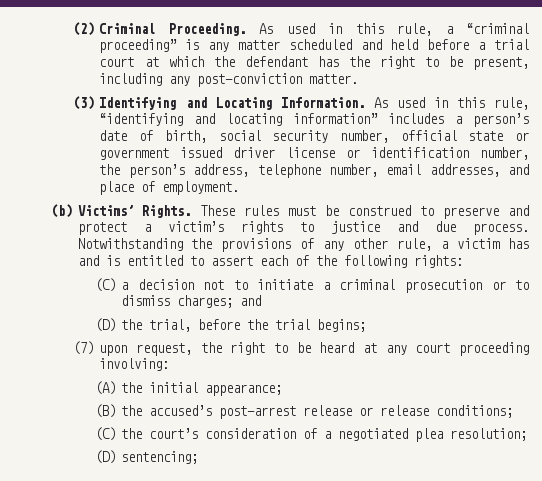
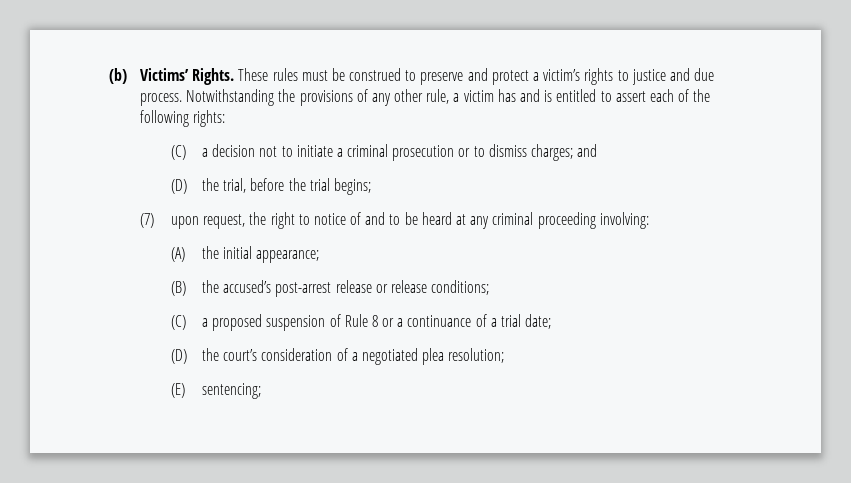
[72,22,530,36] [99,39,529,53] [99,56,530,70] [99,73,359,87] [72,96,530,110] [99,113,529,127] [99,130,529,143] [99,147,529,160] [99,164,529,178] [99,181,240,195] (2) Criminal Proceeding. As used in this rule, a “criminal proceeding” is any matter scheduled and held before a trial court at which the defendant has the right to be present, including any post-conviction matter. // (3) Identifying and Locating Information. As used in this rule, “identifying and locating information” includes a person’s date of birth, social security number, official state or government issued driver license or identification number, the person’s address, telephone number, email addresses, and place of employment. // -> (109, 76) none
(289, 348) none -> [313,212,401,225] notice of and to
[415,343,451,353] court -> [492,212,534,225] criminal
(116, 434) none -> [201,314,552,331] [170,349,187,364] a proposed suspension of Rule 8 or a continuance of a trial date; // (D)
[94,450,116,464] (D) -> [170,383,185,398] (E)

